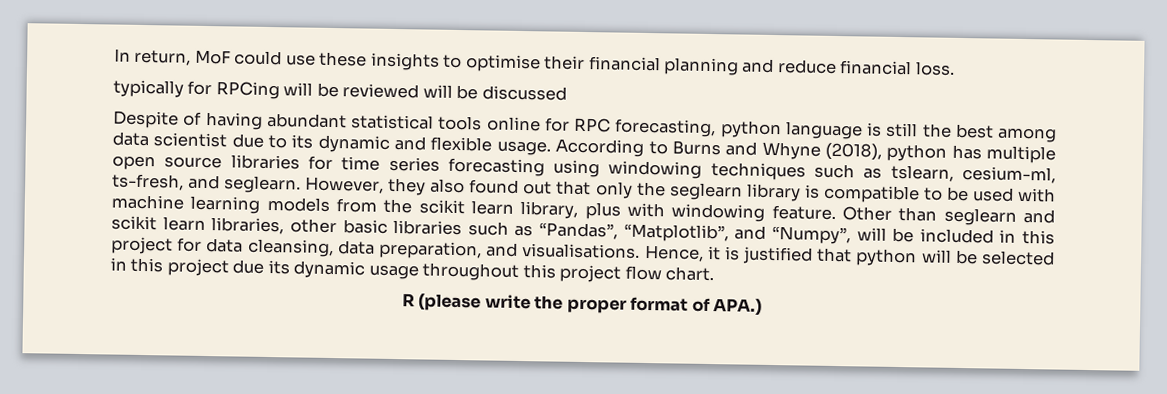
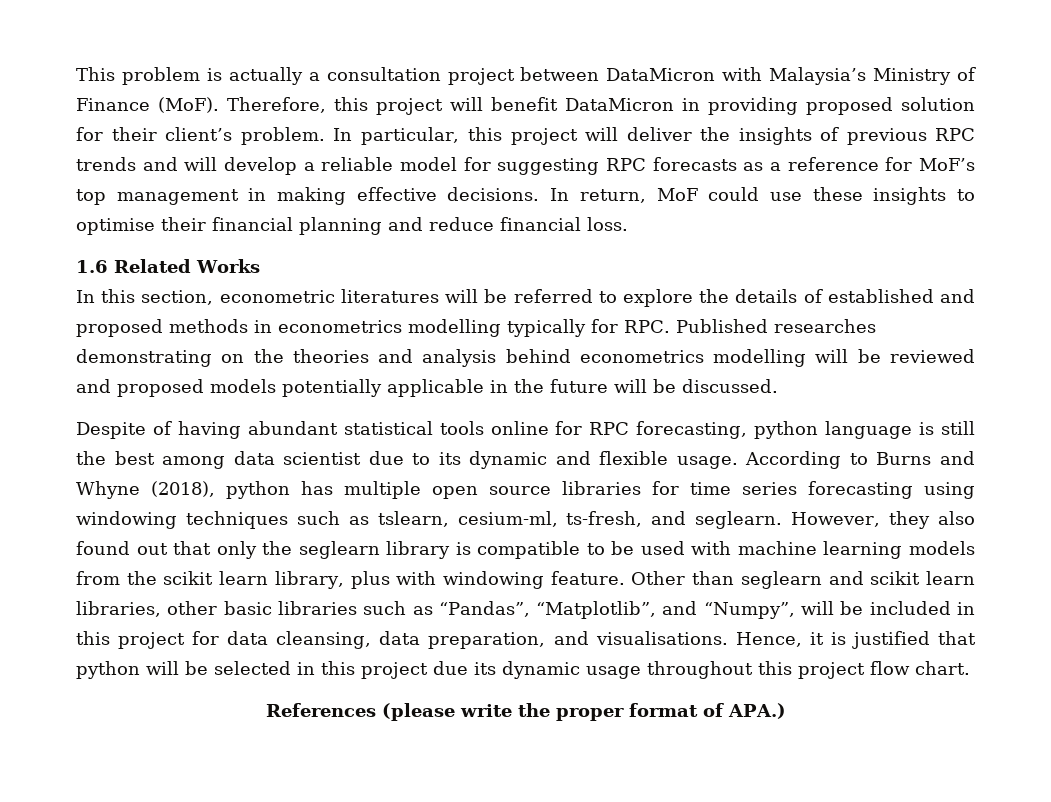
(114, 55) none -> [76,67,976,85] [76,97,975,115] [76,127,975,145] [76,157,975,175] [76,187,540,205] This problem is actually a consultation project between DataMicron with Malaysia’s Ministry of Finance (MoF). Therefore, this project will benefit DataMicron in providing proposed solution for their client’s problem. In particular, this project will deliver the insights of previous RPC trends and will develop a reliable model for suggesting RPC forecasts as a reference for MoF’s top management in making effective decisions.
[113,79,567,101] typically for RPCing will be reviewed will be discussed -> [76,259,260,273] [76,289,975,307] [76,319,876,337] [76,349,975,367] [76,379,778,397] 1.6 Related Works // In this section, econometric literatures will be referred to explore the details of established and proposed methods in econometrics modelling typically for RPC. Published researches demonstrating on the theories and analysis behind econometrics modelling will be reviewed and proposed models potentially applicable in the future will be discussed.
[401,293,415,307] R -> [265,703,376,717] References

